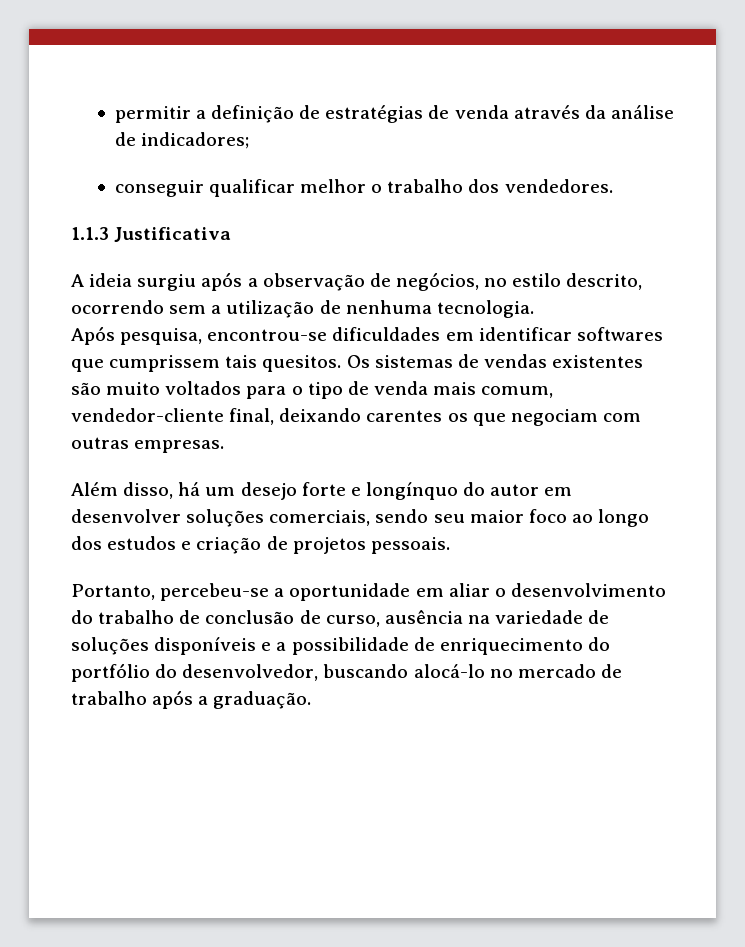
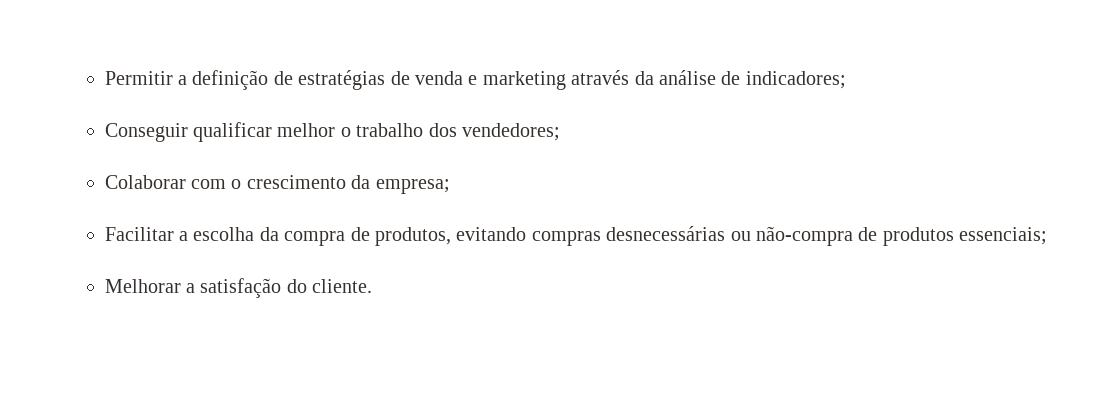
[114,106,191,123] permitir -> [104,71,173,85] Permitir
(509, 112) none -> [468,71,566,90] e marketing
[114,180,204,197] conseguir -> [104,123,188,142] Conseguir
[504,179,613,193] [71,227,232,242] [71,272,643,291] [71,300,534,318] [71,326,663,345] [71,354,644,372] [71,381,554,399] [71,408,641,426] [71,437,225,453] [71,482,573,500] [71,509,650,527] [71,536,450,554] [71,583,666,601] [71,610,610,627] [71,637,610,655] [71,663,622,682] [71,690,312,709] vendedores. // 1.1.3 Justificativa // A ideia surgiu após a observação de negócios, no estilo descrito, ocorrendo sem a utilização de nenhuma tecnologia. // Após pesquisa, encontrou-se dificuldades em identificar softwares que cumprissem tais quesitos. Os sistemas de vendas existentes são muito voltados para o tipo de venda mais comum, vendedor-cliente final, deixando carentes os que negociam com outras empresas. // Além disso, há um desejo forte e longínquo do autor em desenvolver soluções comerciais, sendo seu maior foco ao longo dos estudos e criação de projetos pessoais. // Portanto, percebeu-se a oportunidade em aliar o desenvolvimento do trabalho de conclusão de curso, ausência na variedade de soluções disponíveis e a possibilidade de enriquecimento do portfólio do desenvolvedor, buscando alocá-lo no mercado de trabalho após a graduação. -> [461,123,560,141] [104,175,450,194] [104,226,1048,246] [104,278,373,298] vendedores; // Colaborar com o crescimento da empresa; // Facilitar a escolha da compra de produtos, evitando compras desnecessárias ou não-compra de produtos essenciais; // Melhorar a satisfação do cliente.

